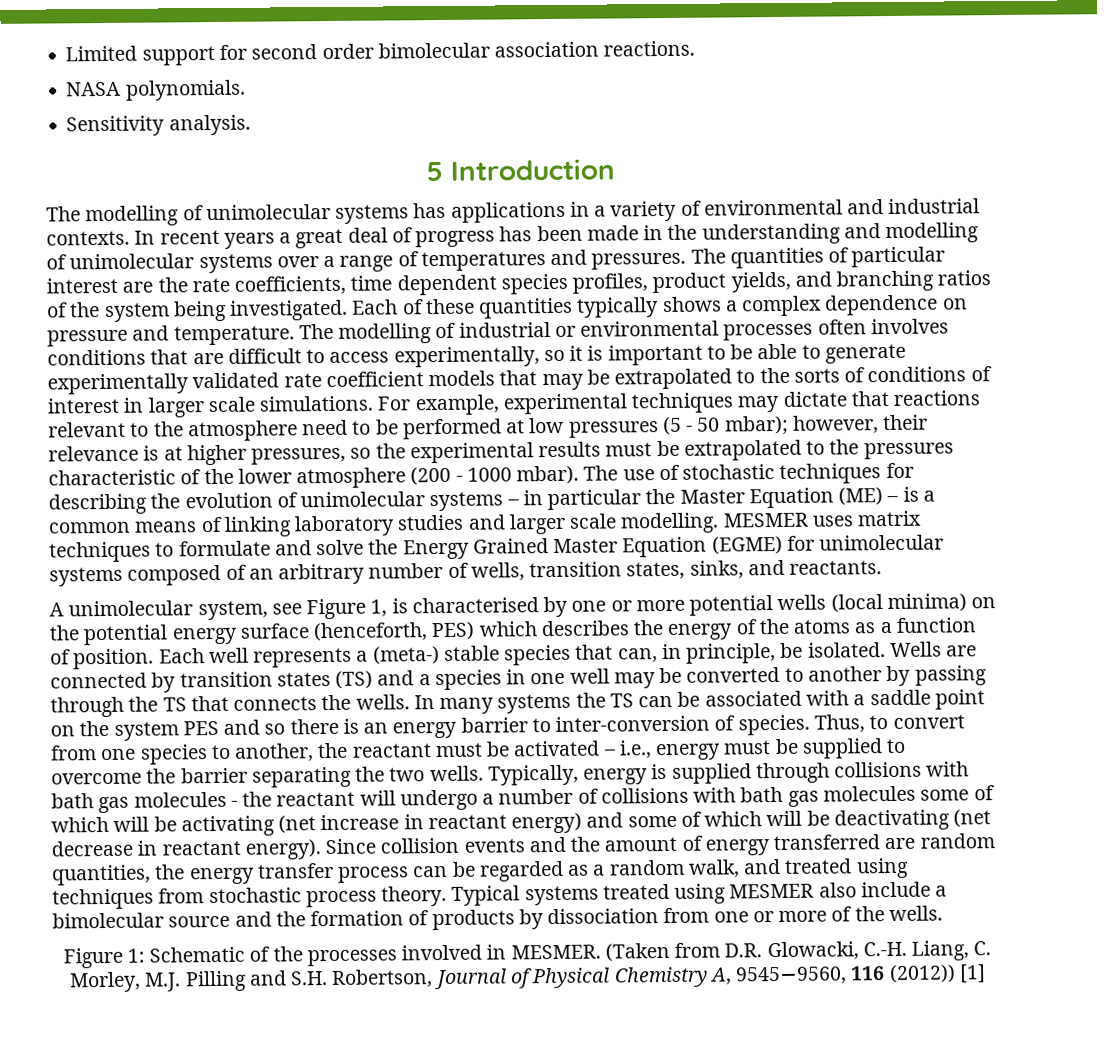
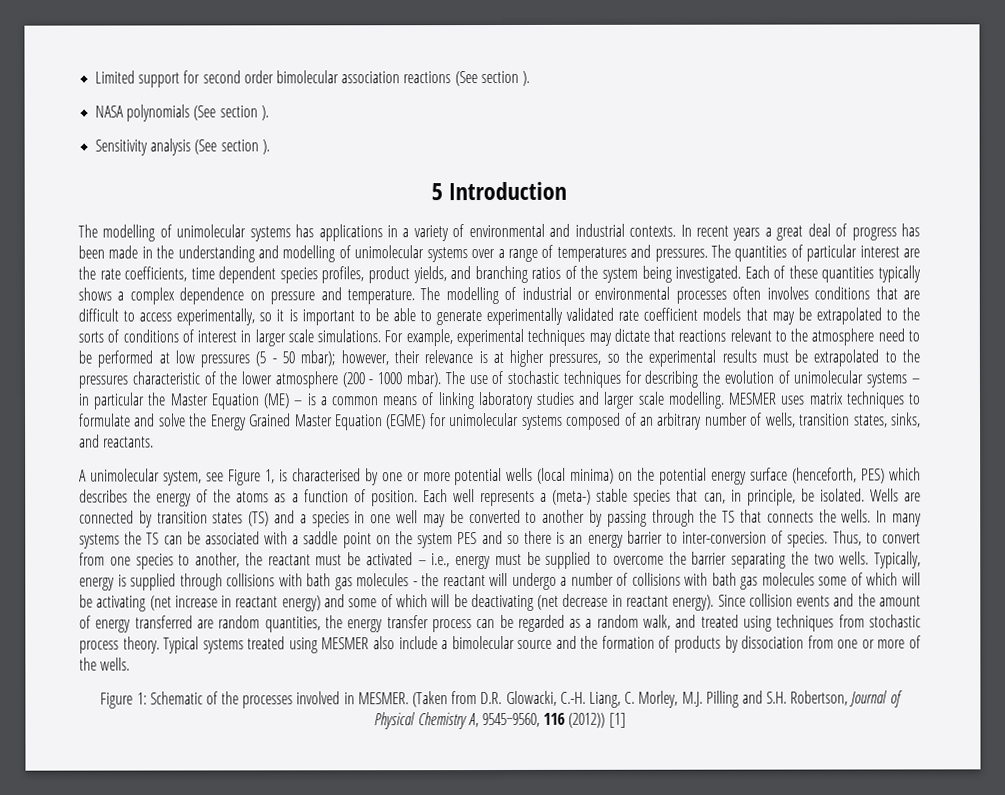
[603,40,696,57] [66,79,246,101] [66,114,251,137] reactions. // NASA polynomials. // Sensitivity analysis. -> [403,70,530,87] [95,104,269,122] [95,138,270,156] reactions (See section ). // NASA polynomials (See section ). // Sensitivity analysis (See section ).

